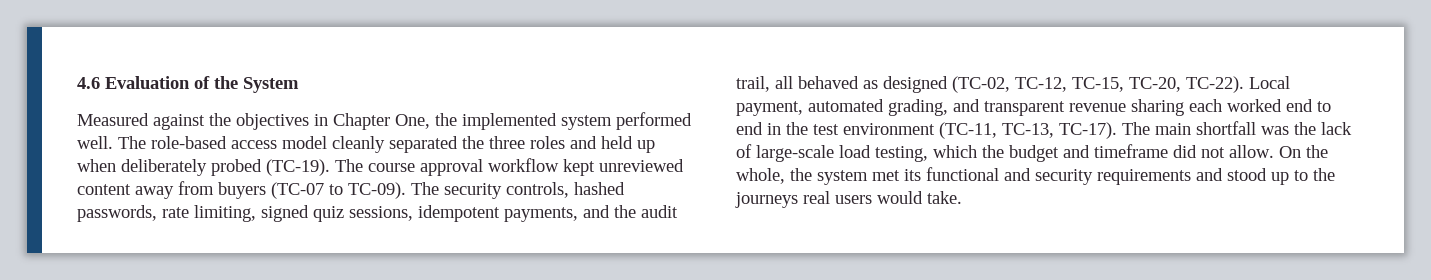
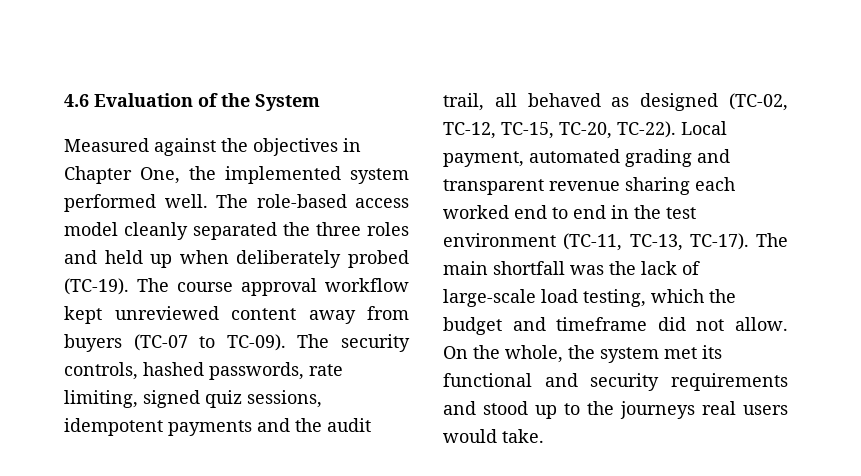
[504,207,578,222] payments, -> [168,420,252,436] payments
[888,99,948,116] grading, -> [625,149,692,167] grading

